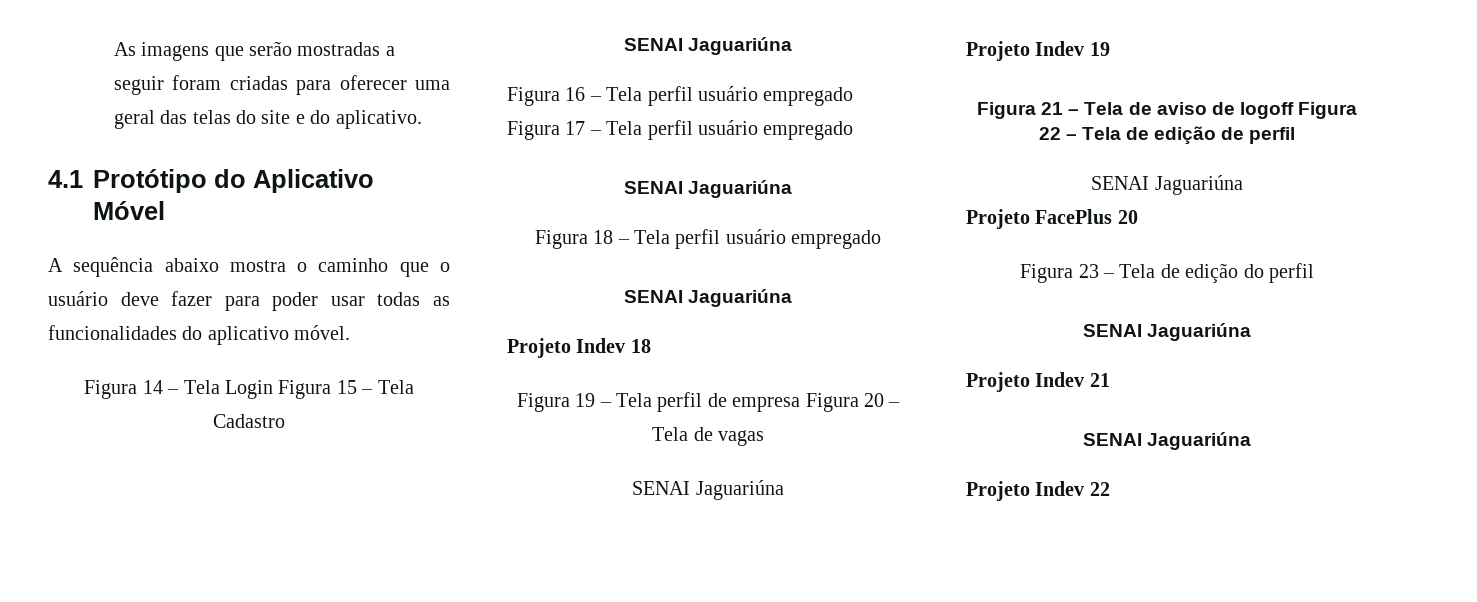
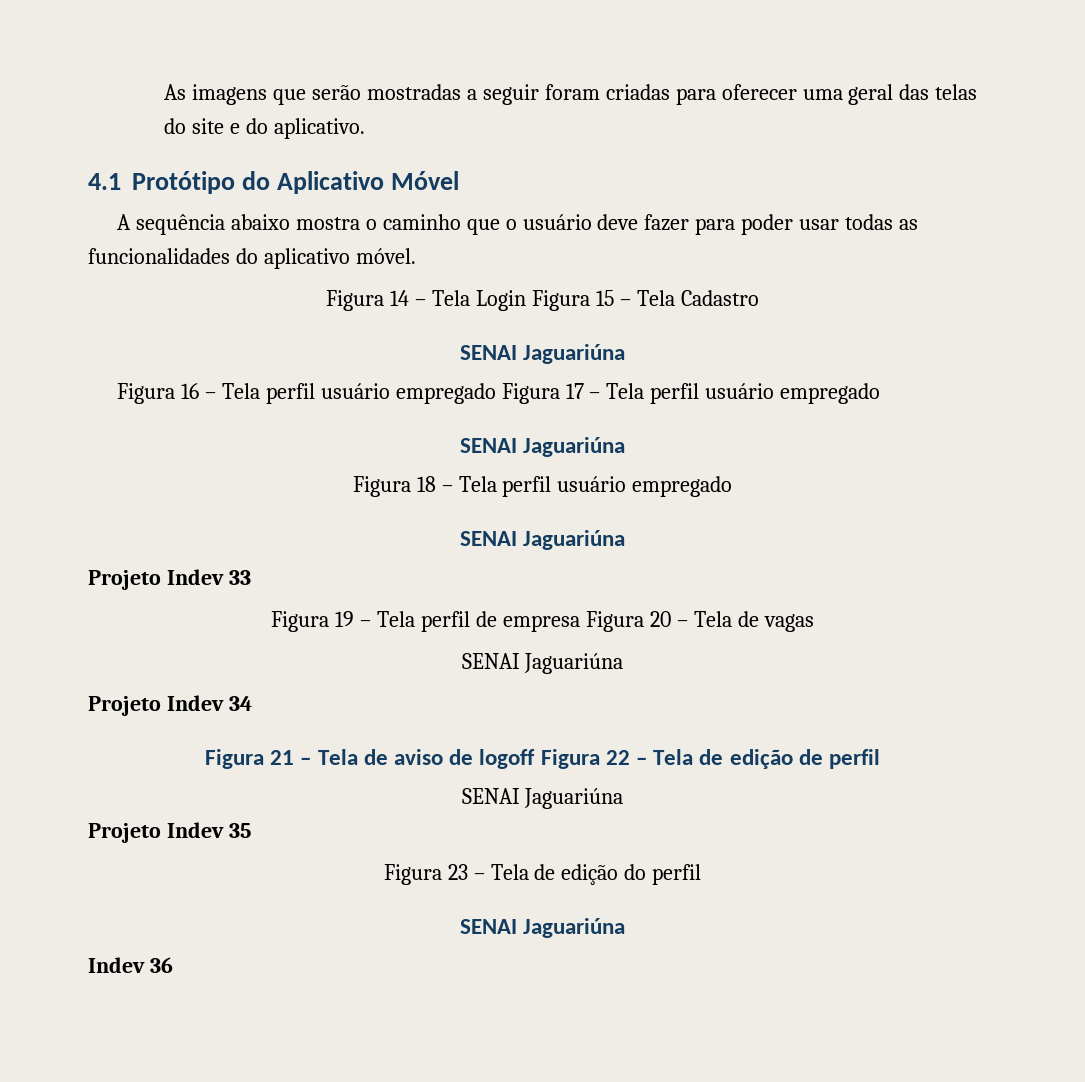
[630,339,651,353] 18 -> [228,570,251,585] 33
[1089,42,1110,56] 19 -> [228,696,252,711] 34
[1035,209,1138,224] FacePlus 20 -> [166,822,251,838] Indev 35
[966,372,1110,392] [1082,432,1252,450] [966,481,1110,501] Projeto Indev 21 // SENAI Jaguariúna // Projeto Indev 22 -> [88,957,173,973] Indev 36

